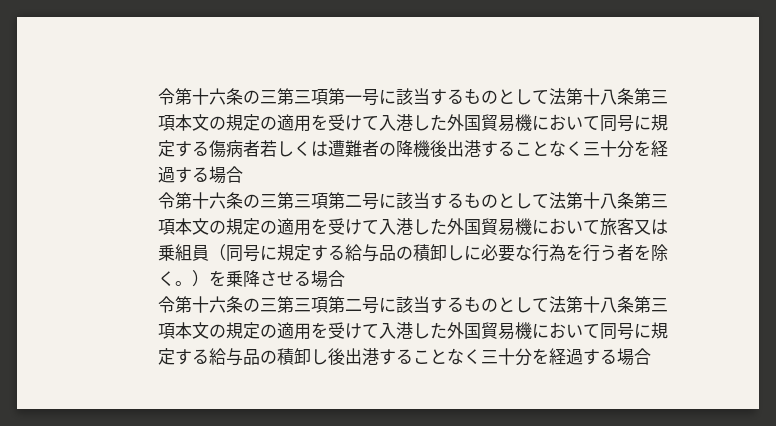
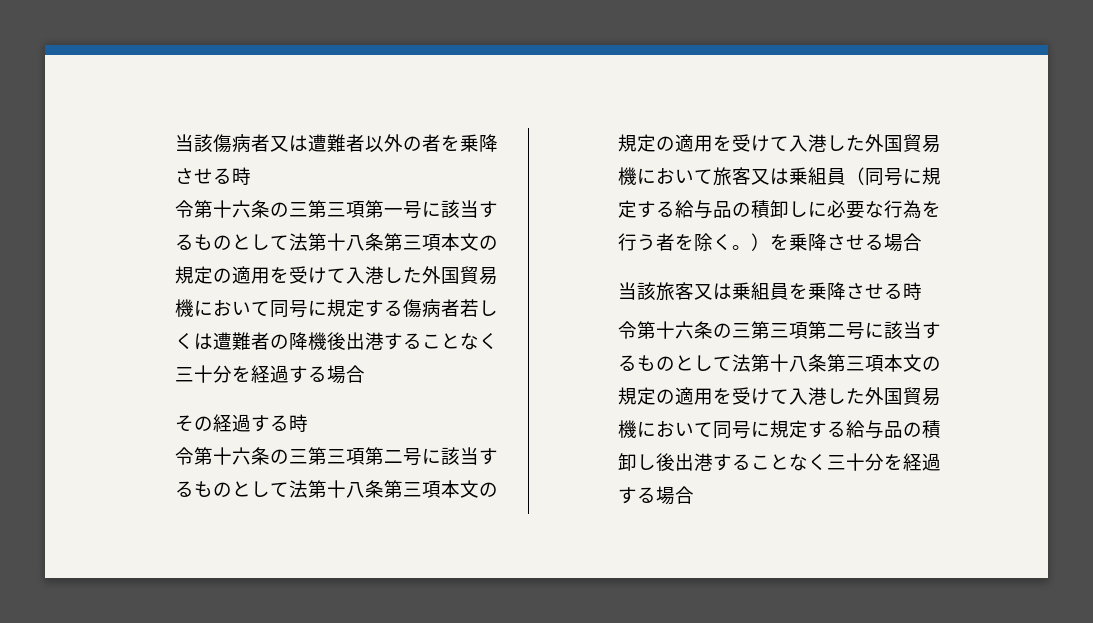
(157, 96) none -> [174,134,498,153] [174,167,251,185] 当該傷病者又は遭難者以外の者を乗降させる時 //
(243, 174) none -> [174,414,308,432] // その経過する時
(345, 278) none -> [617,282,922,301] // 当該旅客又は乗組員を乗降させる時

